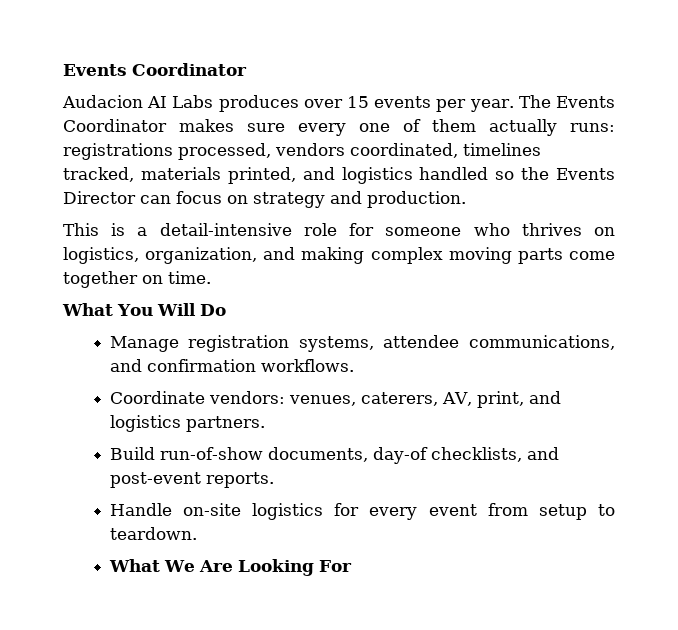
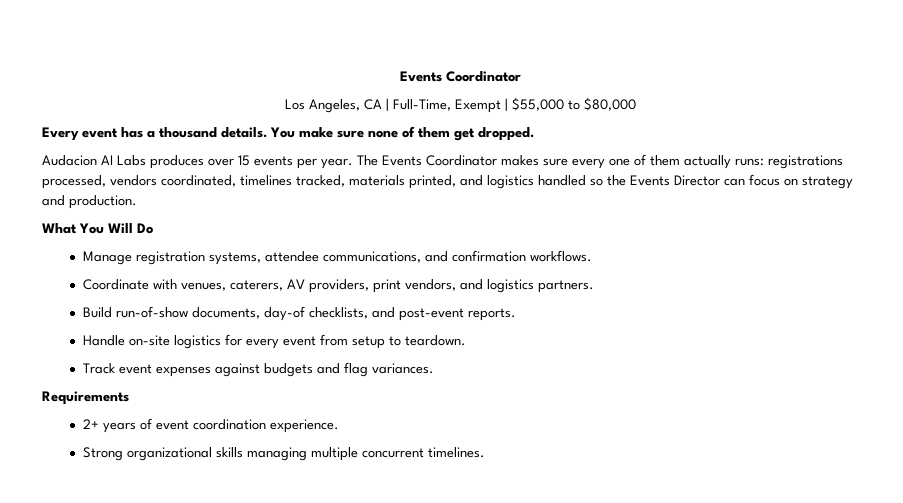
[63,63,247,76] Events Coordinator -> [399,71,521,82] [284,97,636,113] [42,126,534,141] Events Coordinator // Los Angeles, CA | Full-Time, Exempt | $55,000 to $80,000 // Every event has a thousand details. You make sure none of them get dropped.
[63,223,615,236] [63,247,616,264] [63,271,211,288] // This is a detail-intensive role for someone who thrives on logistics, organization, and making complex moving parts come together on time. -> (137, 202) none
[208,391,285,404] vendors: -> [152,279,177,290] with
[441,391,524,408] AV, print, -> [286,279,456,293] AV providers, print vendors,
[108,559,352,576] What We Are Looking For -> [82,362,434,377] [42,391,129,405] [82,418,339,433] [82,447,485,461] Track event expenses against budgets and flag variances. // Requirements // 2+ years of event coordination experience. // Strong organizational skills managing multiple concurrent timelines.

